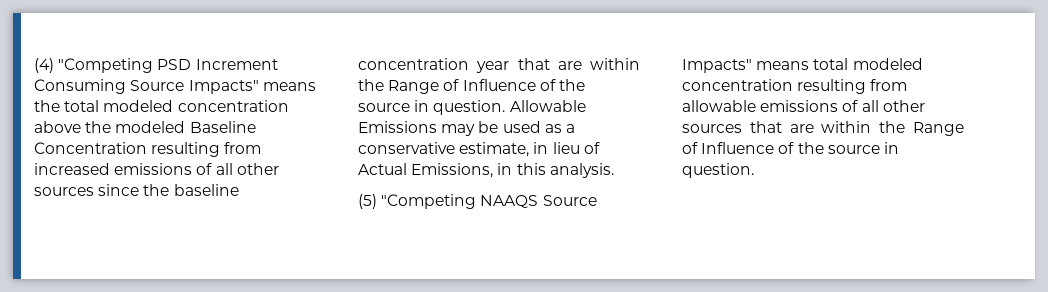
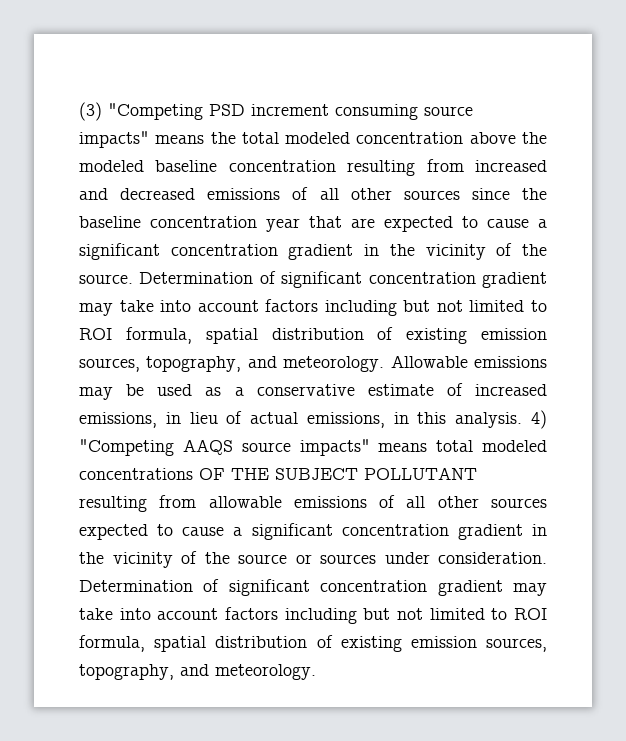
[34,58,54,73] (4) -> [79,102,102,121] (3)
[195,59,278,70] [34,79,259,94] Increment Consuming Source Impacts" -> [251,104,473,120] [79,131,149,148] increment consuming source impacts"
[189,121,256,133] [34,142,147,154] Baseline Concentration -> [155,160,336,172] baseline concentration
(110, 169) none -> [79,188,196,200] and decreased
[590,58,640,70] [358,79,585,94] [358,100,586,115] [358,121,437,133] within the Range of Influence of the source in question. Allowable Emissions -> [384,216,547,232] [79,243,547,260] [79,271,547,288] [79,299,547,316] [79,327,547,344] [79,355,547,372] expected to cause a significant concentration gradient in the vicinity of the source. Determination of significant concentration gradient may take into account factors including but not limited to ROI formula, spatial distribution of existing emission sources, topography, and meteorology. Allowable emissions
[459,142,530,157] estimate, -> [367,383,547,396] [79,412,157,428] estimate of increased emissions,
[358,163,494,178] Actual Emissions, -> [250,412,385,428] actual emissions,
[358,194,597,209] [682,58,923,73] [682,79,793,91] // (5) "Competing NAAQS Source Impacts" means total modeled concentration -> [531,410,547,429] [79,439,547,456] [79,467,477,480] 4) "Competing AAQS source impacts" means total modeled concentrations OF THE SUBJECT POLLUTANT
[749,121,964,136] [682,142,899,154] [682,163,754,178] that are within the Range of Influence of the source in question. -> [79,523,547,540] [79,551,547,568] [79,579,547,596] [79,607,547,624] [79,635,547,652] [79,664,316,680] expected to cause a significant concentration gradient in the vicinity of the source or sources under consideration. Determination of significant concentration gradient may take into account factors including but not limited to ROI formula, spatial distribution of existing emission sources, topography, and meteorology.

